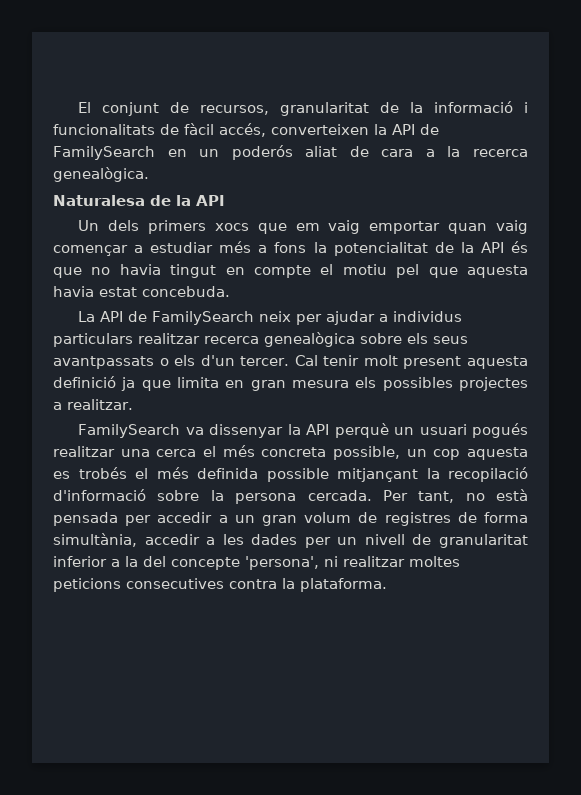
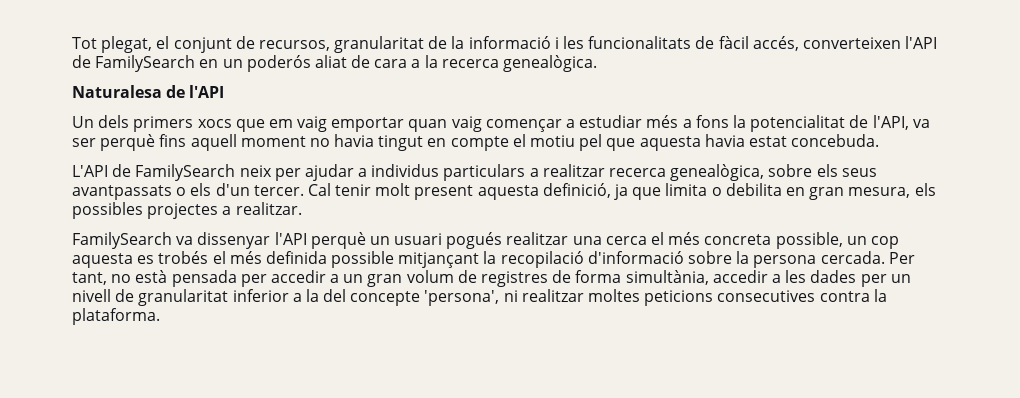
[78,102,92,113] El -> [72,36,170,53] Tot plegat, el
(528, 107) none -> [563,36,585,49] les
[374,124,415,135] la API -> [905,36,938,49] l'API
[176,195,225,206] la API -> [189,85,225,98] l'API
[460,241,528,253] [53,267,82,278] la API és que -> [872,115,930,130] [72,134,306,151] l'API, va ser perquè fins aquell moment
[78,311,124,322] La API -> [72,165,108,177] L'API
(133, 340) none -> [529,168,539,177] a
[264,332,355,347] genealògica -> [670,164,765,181] genealògica,
[53,376,116,388] definició -> [542,183,611,198] definició,
(219, 382) none -> [711,183,782,196] o debilita
[292,380,349,388] mesura -> [848,187,911,198] mesura,
[287,424,330,435] la API -> [274,232,307,245] l'API

